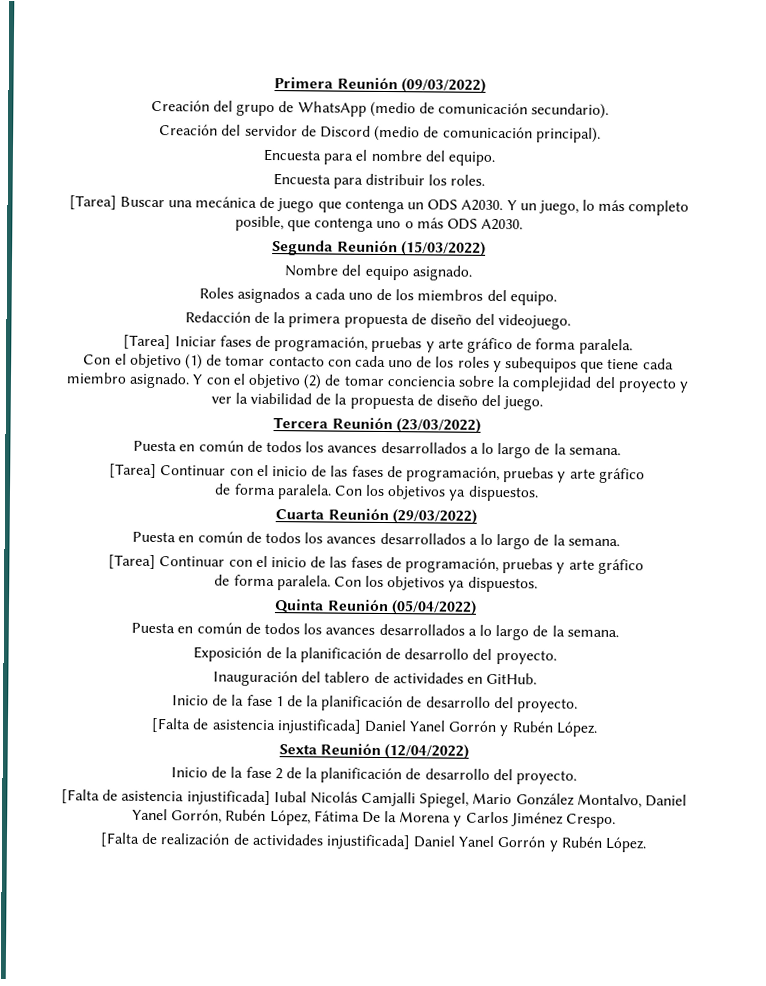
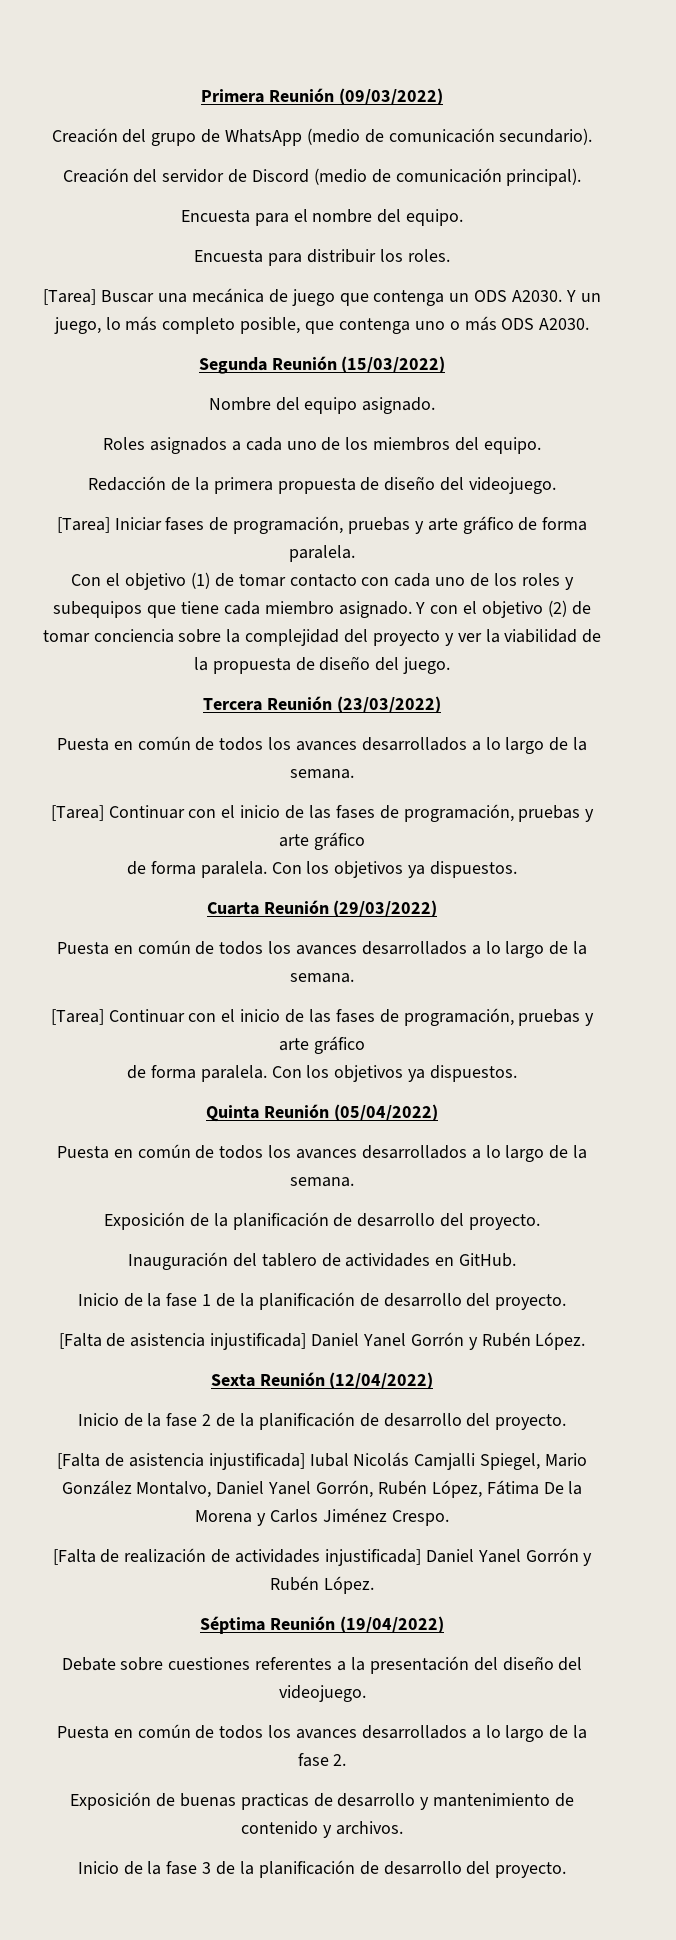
(648, 844) none -> [200,1616,444,1634] [61,1656,583,1674] [278,1685,366,1702] [56,1724,588,1742] [297,1753,347,1767] [70,1792,574,1810] [241,1821,403,1838] [77,1860,567,1878] // Séptima Reunión (19/04/2022) // Debate sobre cuestiones referentes a la presentación del diseño del videojuego. // Puesta en común de todos los avances desarrollados a lo largo de la fase 2. // Exposición de buenas practicas de desarrollo y mantenimiento de contenido y archivos. // Inicio de la fase 3 de la planificación de desarrollo del proyecto.

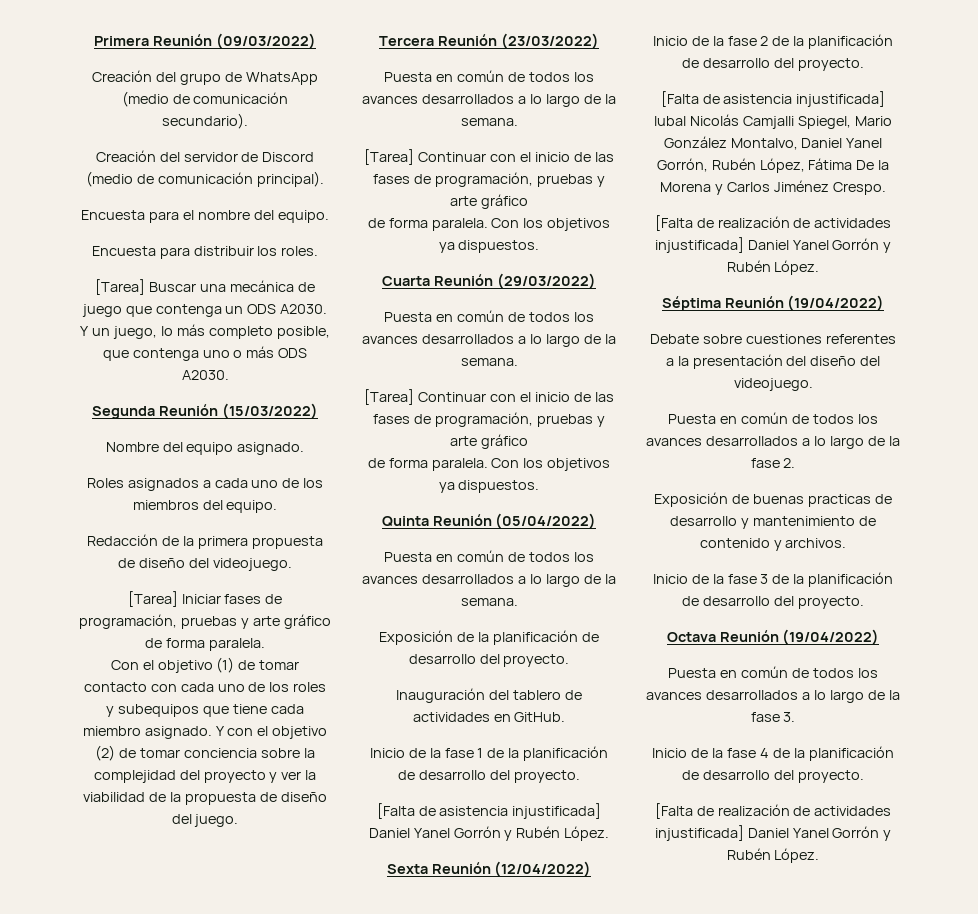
(567, 1870) none -> [666,629,880,645] [668,666,878,678] [646,690,900,703] [750,712,796,722] [652,746,894,761] [682,770,864,783] [654,803,892,819] [654,825,892,841] [726,848,820,863] // Octava Reunión (19/04/2022) // Puesta en común de todos los avances desarrollados a lo largo de la fase 3. // Inicio de la fase 4 de la planificación de desarrollo del proyecto. // [Falta de realización de actividades injustificada] Daniel Yanel Gorrón y Rubén López.

